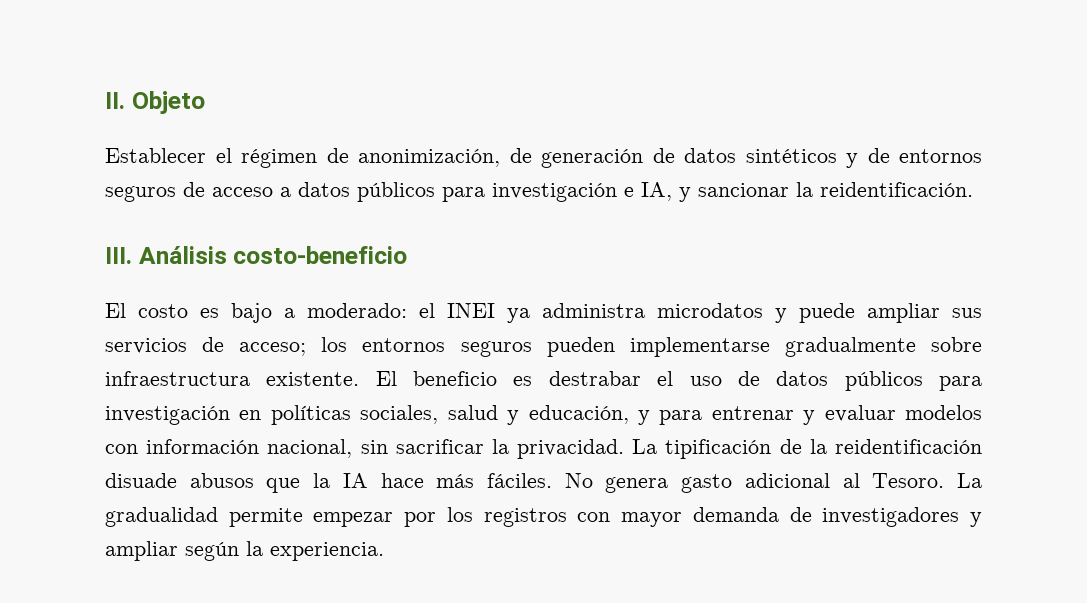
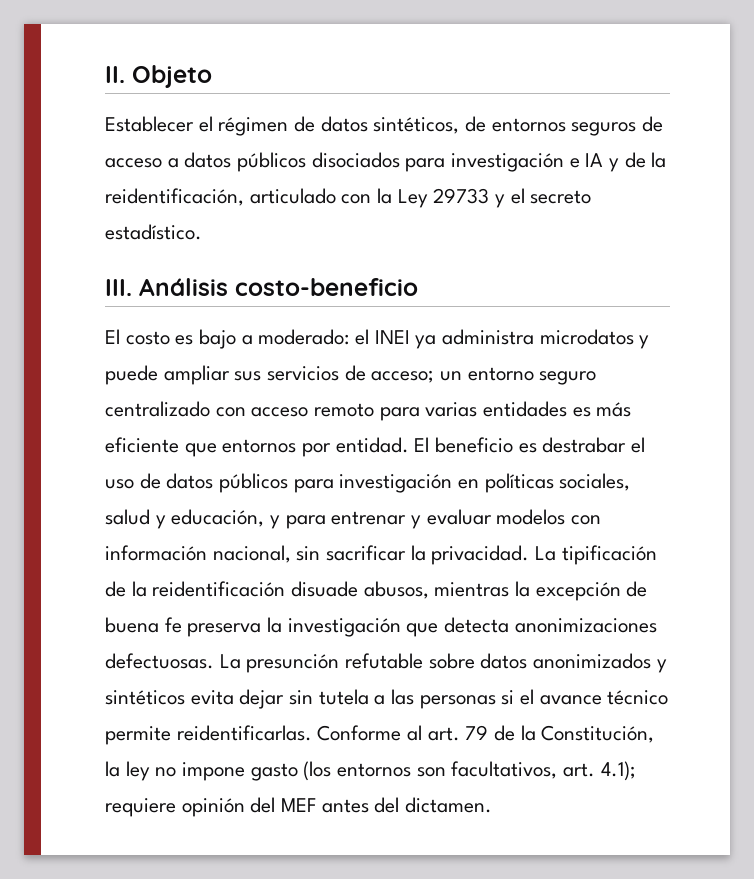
[358,148,858,168] anonimización, de generación de datos sintéticos y -> [320,116,460,134] datos sintéticos,
(435, 192) none -> [311,152,400,168] disociados
[641,182,973,202] IA, y sancionar la reidentificación. -> [585,152,667,172] [105,188,592,208] [105,224,202,240] IA y de la reidentificación, articulado con la Ley 29733 y el secreto estadístico.
[321,337,982,357] [105,371,360,386] los entornos seguros pueden implementarse gradualmente sobre infraestructura existente. -> [440,367,597,385] [105,401,632,421] [105,437,409,457] un entorno seguro centralizado con acceso remoto para varias entidades es más eficiente que entornos por entidad.
[189,473,982,493] [105,507,983,527] [105,541,384,561] abusos que la IA hace más fáciles. No genera gasto adicional al Tesoro. La gradualidad permite empezar por los registros con mayor demanda de investigadores y ampliar según la experiencia. -> [363,581,648,601] [105,617,657,637] [105,653,667,673] [105,689,669,709] [105,725,655,745] [105,761,636,781] [105,797,493,817] abusos, mientras la excepción de buena fe preserva la investigación que detecta anonimizaciones defectuosas. La presunción refutable sobre datos anonimizados y sintéticos evita dejar sin tutela a las personas si el avance técnico permite reidentificarlas. Conforme al art. 79 de la Constitución, la ley no impone gasto (los entornos son facultativos, art. 4.1); requiere opinión del MEF antes del dictamen.

